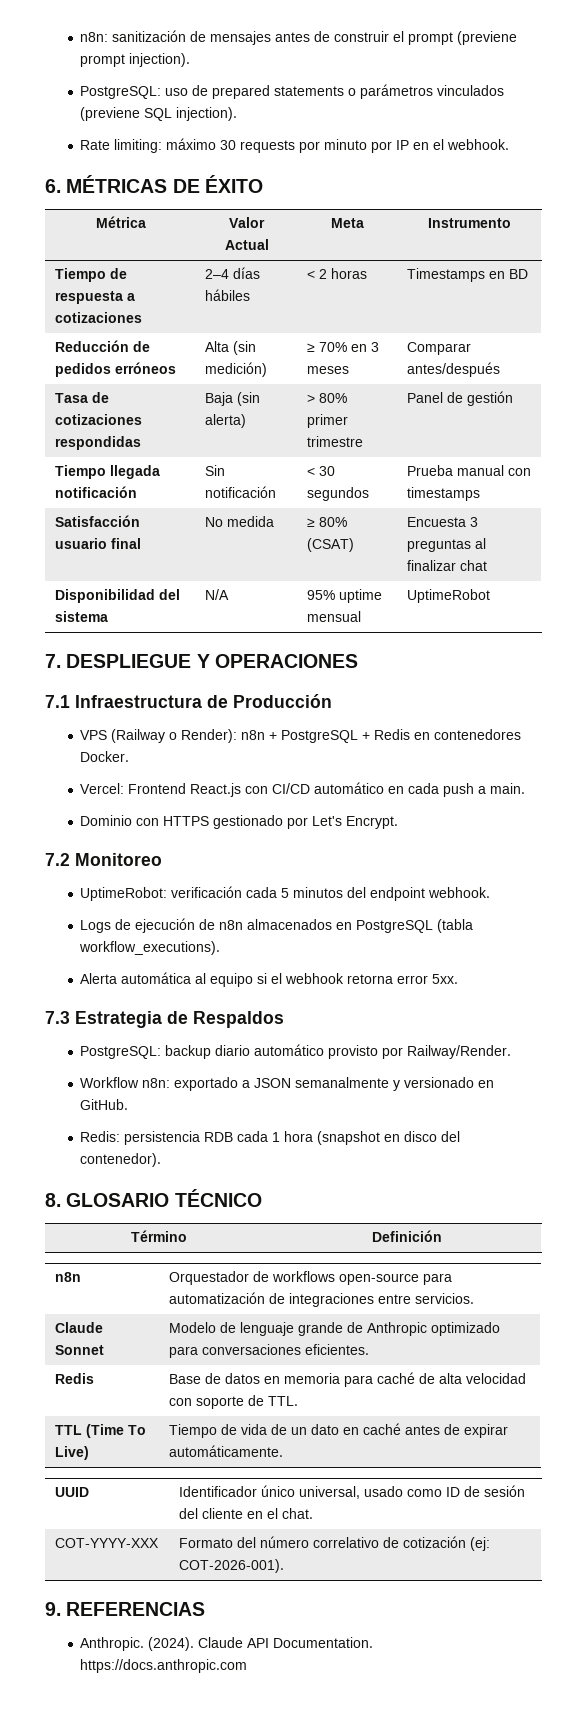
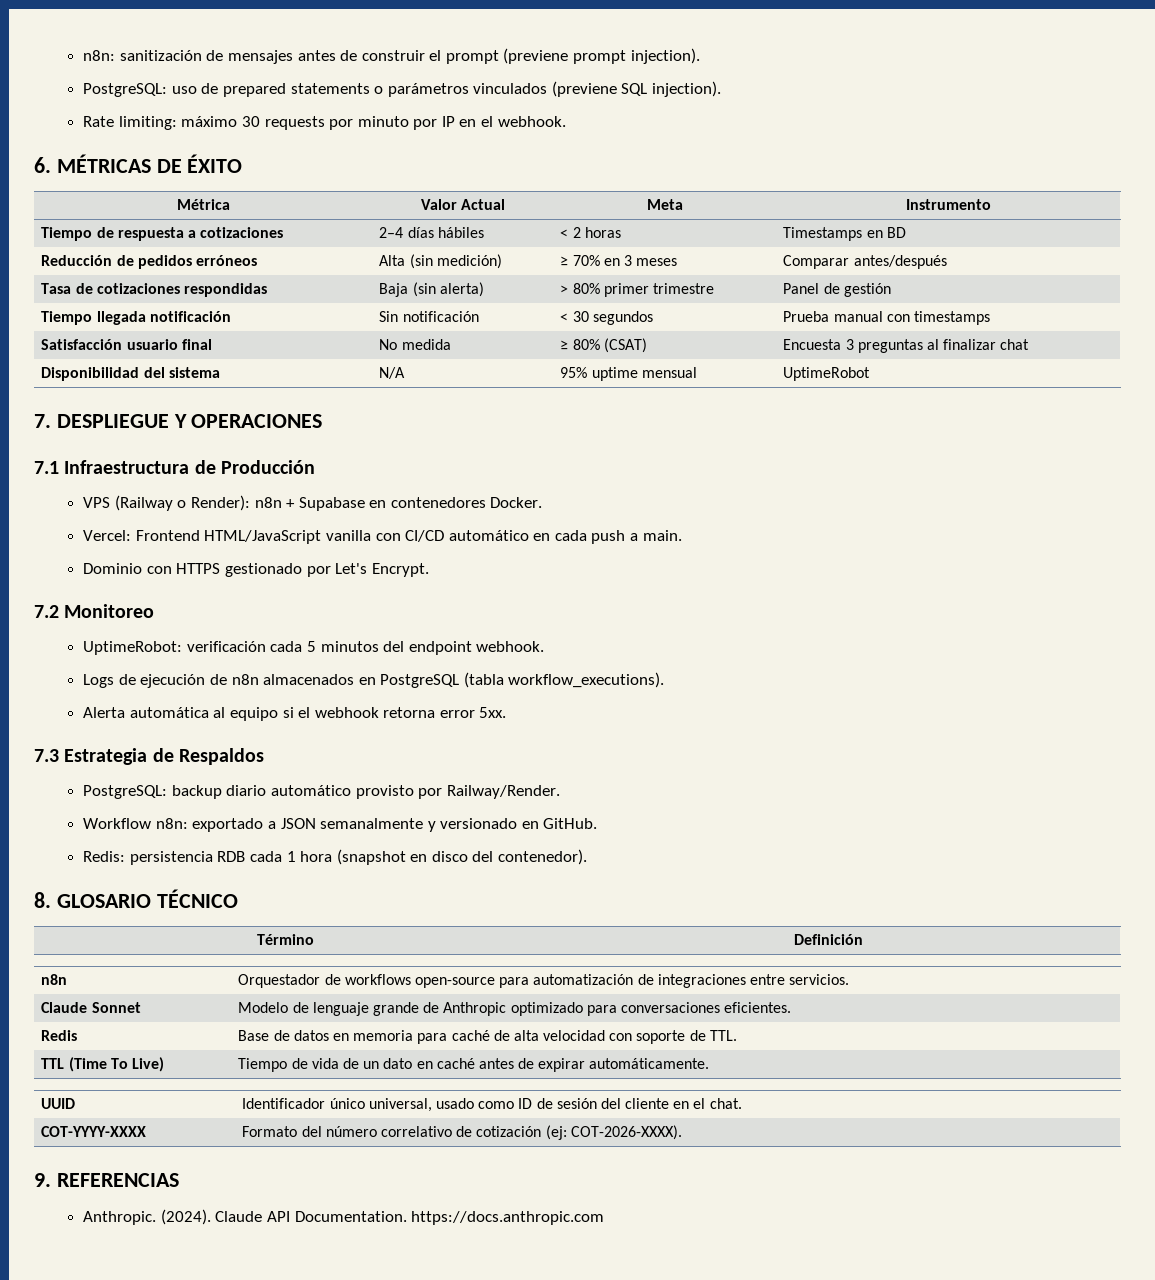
[281,729,411,743] PostgreSQL + Redis -> [298,497,365,511] Supabase
[190,783,242,797] React.js -> [204,530,371,544] HTML/JavaScript vanilla
[55,1538,160,1548] COT-YYYY-XXX -> [41,1126,147,1137] COT-YYYY-XXXX
[179,1559,285,1573] COT-2026-001). -> [570,1125,682,1140] COT-2026-XXXX).

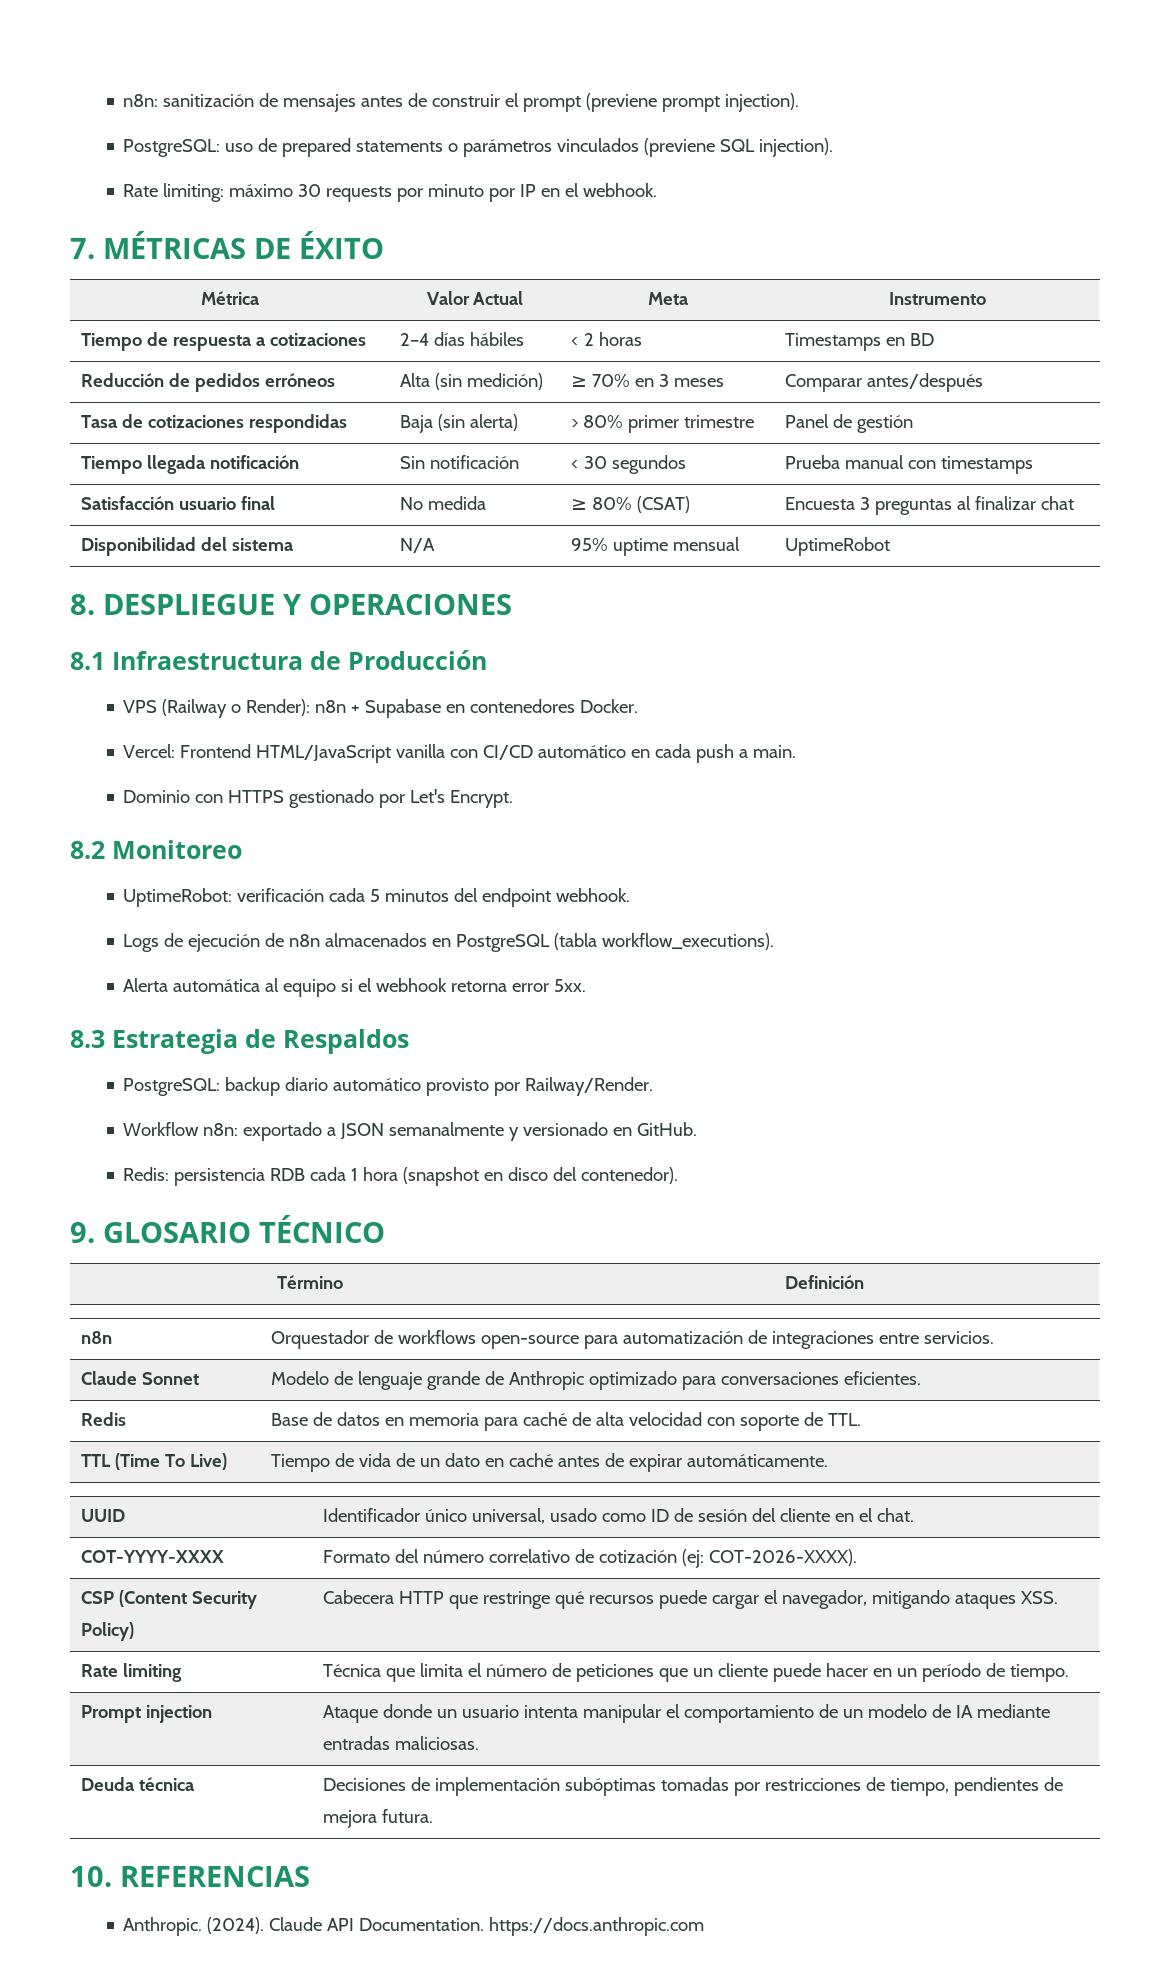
[34,157,51,173] 6. -> [70,238,95,259] 7.
[34,414,51,428] 7. -> [70,594,95,615] 8.
[34,461,59,474] 7.1 -> [70,652,105,670] 8.1
[34,605,59,618] 7.2 -> [70,841,105,859] 8.2
[34,749,59,762] 7.3 -> [70,1030,105,1048] 8.3
[34,892,51,908] 8. -> [70,1222,95,1243] 9.
[34,1173,51,1187] // 9. -> [80,1590,257,1609] [80,1622,134,1641] [322,1590,1058,1609] [80,1663,182,1682] [322,1663,1069,1682] [80,1705,212,1723] [322,1704,1050,1723] [322,1736,479,1750] [80,1777,194,1791] [322,1777,1063,1796] [322,1809,433,1828] [70,1866,112,1887] // CSP (Content Security Policy) | Cabecera HTTP que restringe qué recursos puede cargar el navegador, mitigando ataques XSS. // Rate limiting | Técnica que limita el número de peticiones que un cliente puede hacer en un período de tiempo. // Prompt injection | Ataque donde un usuario intenta manipular el comportamiento de un modelo de IA mediante entradas maliciosas. // Deuda técnica | Decisiones de implementación subóptimas tomadas por restricciones de tiempo, pendientes de mejora futura. // 10.

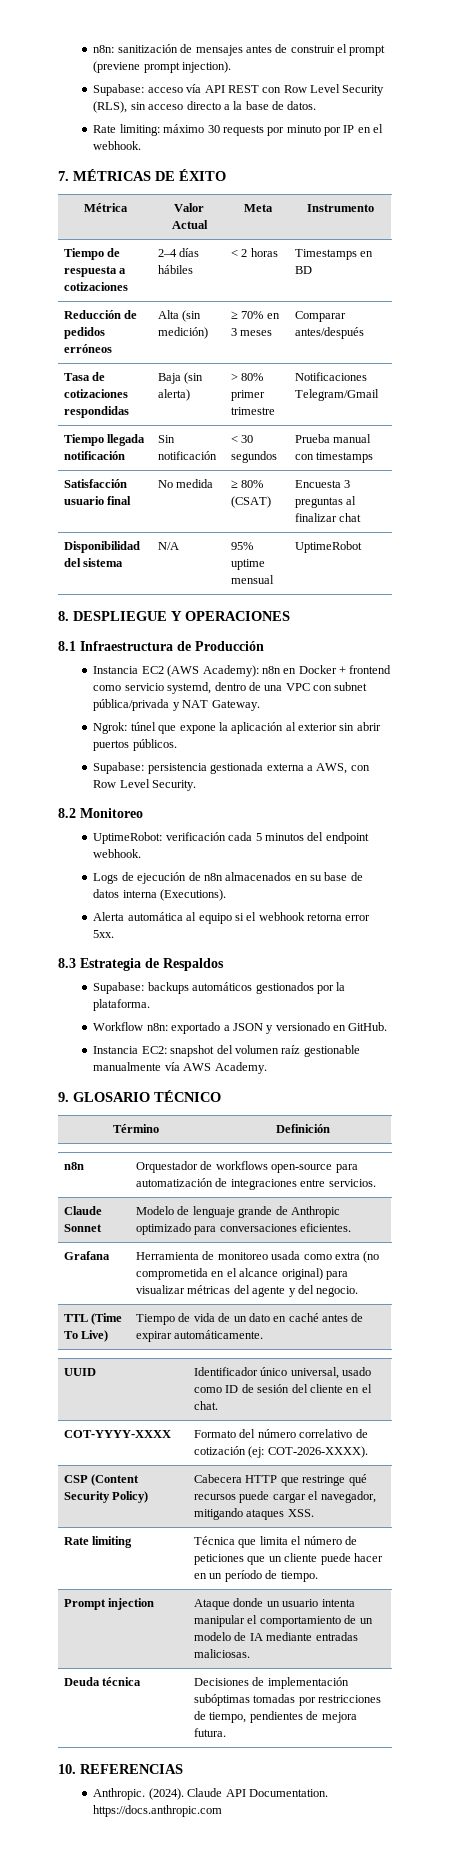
[123,138,834,157] PostgreSQL: uso de prepared statements o parámetros vinculados (previene SQL injection). -> [93,84,385,96] [93,101,317,113] Supabase: acceso vía API REST con Row Level Security (RLS), sin acceso directo a la base de datos.
[784,414,913,433] Panel de gestión -> [295,372,368,381] [295,389,380,401] Notificaciones Telegram/Gmail
[123,699,639,718] [123,744,797,763] [123,789,514,808] VPS (Railway o Render): n8n + Supabase en contenedores Docker. // Vercel: Frontend HTML/JavaScript vanilla con CI/CD automático en cada push a main. // Dominio con HTTPS gestionado por Let's Encrypt. -> [93,665,392,677] [93,682,368,694] [93,699,260,711] [93,722,381,734] [93,739,177,751] [93,762,370,774] [93,779,197,791] Instancia EC2 (AWS Academy): n8n en Docker + frontend como servicio systemd, dentro de una VPC con subnet pública/privada y NAT Gateway. // Ngrok: túnel que expone la aplicación al exterior sin abrir puertos públicos. // Supabase: persistencia gestionada externa a AWS, con Row Level Security.
[456,933,775,952] PostgreSQL (tabla workflow_executions). -> [310,872,363,881] [93,889,227,901] su base de datos interna (Executions).
[123,1077,654,1096] PostgreSQL: backup diario automático provisto por Railway/Render. -> [93,982,346,994] [93,999,151,1011] Supabase: backups automáticos gestionados por la plataforma.
[389,1122,505,1136] semanalmente -> (263, 1027) none
[123,1167,679,1186] Redis: persistencia RDB cada 1 hora (snapshot en disco del contenedor). -> [93,1045,360,1057] [93,1062,267,1074] Instancia EC2: snapshot del volumen raíz gestionable manualmente vía AWS Academy.
[80,1412,126,1426] [270,1412,861,1431] Redis | Base de datos en memoria para caché de alta velocidad con soporte de TTL. -> [64,1251,111,1260] [136,1251,380,1263] [136,1268,348,1280] [136,1285,359,1297] Grafana | Herramienta de monitoreo usada como extra (no comprometida en el alcance original) para visualizar métricas del agente y del negocio.

